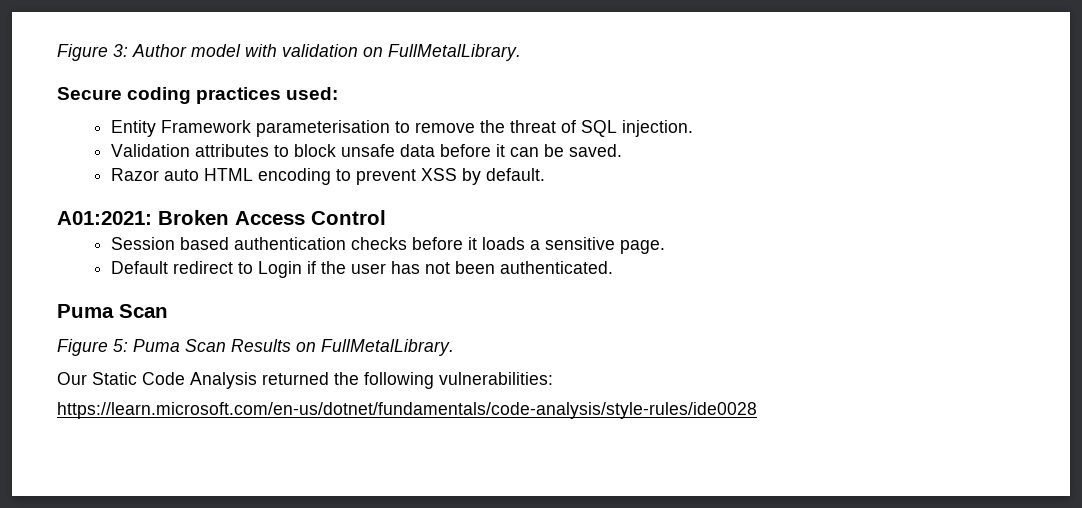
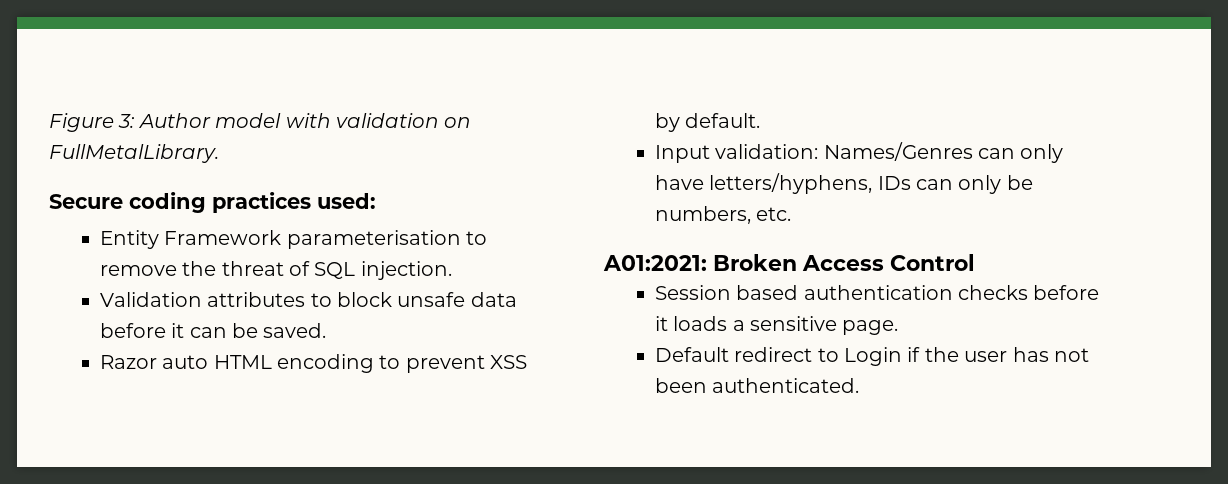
(546, 174) none -> [654,142,1064,163] [654,173,1033,194] [654,206,792,224] // Input validation: Names/Genres can only have letters/hyphens, IDs can only be numbers, etc.
[57,304,168,318] [57,339,454,356] [57,372,553,389] [57,402,757,419] // Puma Scan // Figure 5: Puma Scan Results on FullMetalLibrary. // Our Static Code Analysis returned the following vulnerabilities: // https://learn.microsoft.com/en-us/dotnet/fundamentals/code-analysis/style-rules/ide0028 -> (860, 385) none

